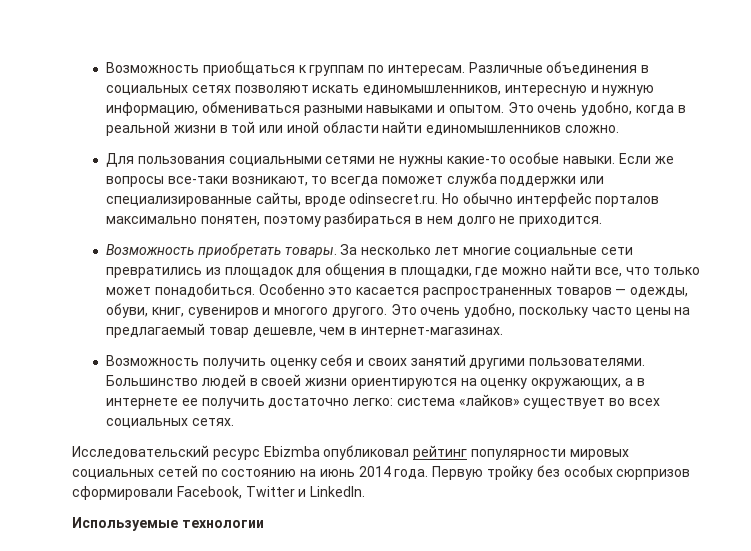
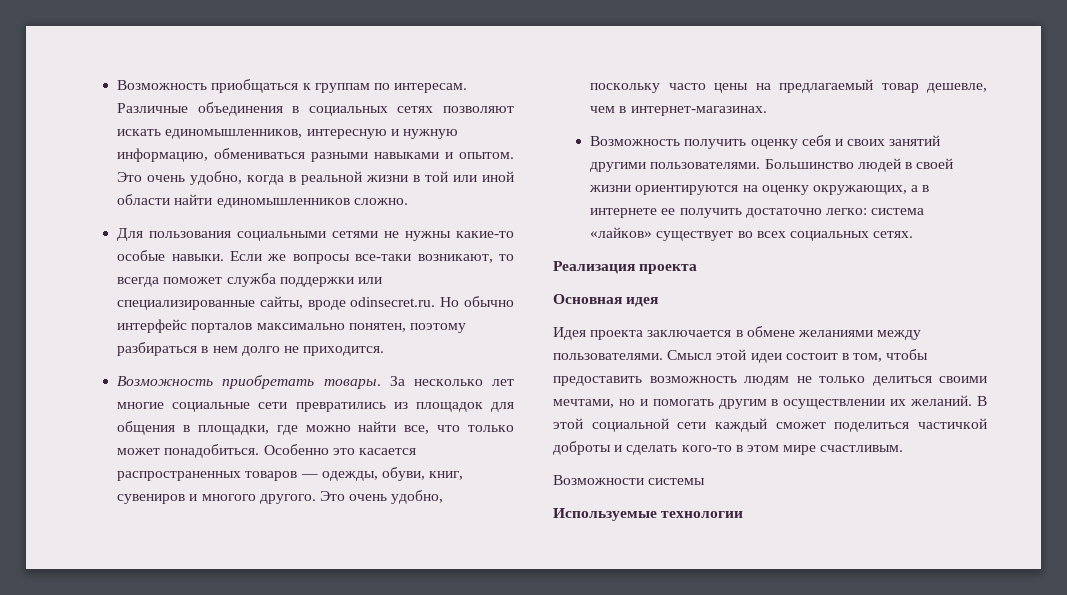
[72,445,629,460] [72,465,691,480] [72,486,366,500] Исследовательский ресурс Ebizmba опубликовал рейтинг популярности мировых социальных сетей по состоянию на июнь 2014 года. Первую тройку без особых сюрпризов сформировали Facebook, Twitter и LinkedIn. -> [553,261,698,274] [553,294,659,307] [553,326,922,340] [553,349,929,363] [553,376,987,386] [553,395,987,409] [553,418,987,432] [553,441,904,455] [553,475,706,485] Реализация проекта // Основная идея // Идея проекта заключается в обмене желаниями между пользователями. Смысл этой идеи состоит в том, чтобы предоставить возможность людям не только делиться своими мечтами, но и помогать другим в осуществлении их желаний. В этой социальной сети каждый сможет поделиться частичкой доброты и сделать кого-то в этом мире счастливым. // Возможности системы

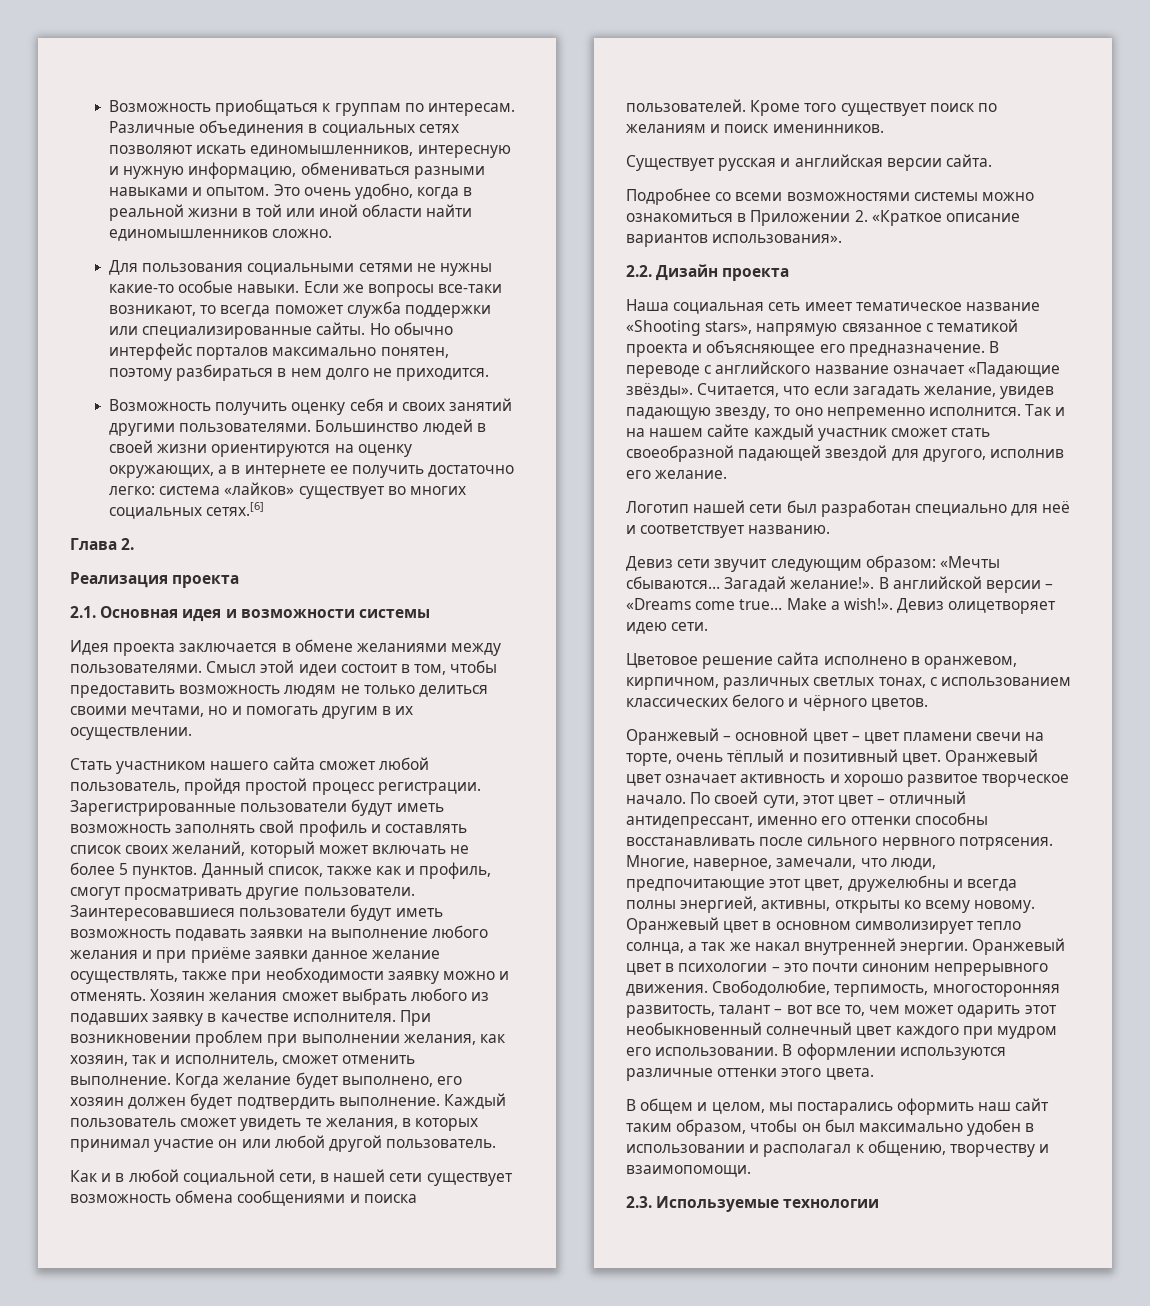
[259,296,436,310] сайты, вроде odinsecret.ru. -> [316,322,366,335] сайты.
[117,375,514,389] [117,402,514,412] [117,421,514,435] [117,444,416,458] [117,467,464,481] [117,490,444,504] [590,79,987,93] [590,106,767,116] // Возможность приобретать товары. За несколько лет многие социальные сети превратились из площадок для общения в площадки, где можно найти все, что только может понадобиться. Особенно это касается распространенных товаров — одежды, обуви, книг, сувениров и многого другого. Это очень удобно, поскольку часто цены на предлагаемый товар дешевле, чем в интернет-магазинах. -> (490, 374) none
[756,231,914,241] всех социальных сетях. -> [409,486,466,495] [108,502,265,519] [70,538,135,550] многих социальных сетях.[6] // Глава 2.
(698, 269) none -> [70,606,96,618] 2.1.
(659, 302) none -> [225,609,430,618] и возможности системы
[783,395,987,409] [553,418,987,432] [553,441,904,455] [553,475,706,485] осуществлении их желаний. В этой социальной сети каждый сможет поделиться частичкой доброты и сделать кого-то в этом мире счастливым. // Возможности системы // -> [395,706,414,715] [70,727,192,740] [70,757,429,774] [70,778,481,795] [70,799,444,816] [70,820,467,837] [70,841,470,858] [70,862,492,879] [70,887,415,900] [70,904,443,921] [70,925,488,941] [70,947,441,963] [70,967,510,984] [70,988,490,1005] [70,1010,431,1026] [70,1030,506,1047] [70,1055,415,1066] [70,1072,462,1089] [70,1093,506,1110] [70,1118,479,1131] [70,1135,497,1152] [70,1169,513,1186] [70,1190,417,1206] [626,99,997,116] [626,124,884,133] [626,154,992,171] [626,188,1034,205] [626,210,1020,226] [626,234,843,247] [626,264,790,281] [626,299,1040,314] [626,319,1018,336] [626,340,999,357] [626,361,1060,378] [626,383,1055,399] [626,404,1066,420] [626,424,991,441] [626,445,1064,462] [626,470,728,479] [626,500,1071,517] [626,525,831,538] [626,555,1000,572] [626,576,1054,593] [626,598,1057,614] [626,622,709,634] [626,652,1017,669] [626,677,1071,690] [626,694,928,711] [626,728,1045,745] [626,749,1039,766] [626,774,1070,787] [626,791,967,808] [626,812,988,829] [626,837,1053,850] [626,855,936,871] [626,875,1017,892] [626,896,1036,913] [626,917,1021,934] [626,938,1066,955] [626,963,1049,976] [626,980,1060,997] [626,1005,1057,1018] [626,1022,1057,1039] [626,1043,1006,1060] [626,1068,874,1081] [626,1098,1050,1115] [626,1119,1035,1136] [626,1140,1050,1157] [626,1165,751,1177] [626,1196,652,1208] их осуществлении. // Стать участником нашего сайта сможет любой пользователь, пройдя простой процесс регистрации. Зарегистрированные пользователи будут иметь возможность заполнять свой профиль и составлять список своих желаний, который может включать не более 5 пунктов. Данный список, также как и профиль, смогут просматривать другие пользователи. Заинтересовавшиеся пользователи будут иметь возможность подавать заявки на выполнение любого желания и при приёме заявки данное желание осуществлять, также при необходимости заявку можно и отменять. Хозяин желания сможет выбрать любого из подавших заявку в качестве исполнителя. При возникновении проблем при выполнении желания, как хозяин, так и исполнитель, сможет отменить выполнение. Когда желание будет выполнено, его хозяин должен будет подтвердить выполнение. Каждый пользователь сможет увидеть те желания, в которых принимал участие он или любой другой пользователь. // Как и в любой социальной сети, в нашей сети существует возможность обмена сообщениями и поиска пользователей. Кроме того существует поиск по желаниям и поиск именинников. // Существует русская и английская версии сайта. // Подробнее со всеми возможностями системы можно ознакомиться в Приложении 2. «Краткое описание вариантов использования». // 2.2. Дизайн проекта // Наша социальная сеть имеет тематическое название «Shooting stars», напрямую связанное с тематикой проекта и объясняющее его предназначение. В переводе с английского название означает «Падающие звёзды». Считается, что если загадать желание, увидев падающую звезду, то оно непременно исполнится. Так и на нашем сайте каждый участник сможет стать своеобразной падающей звездой для другого, исполнив его желание. // Логотип нашей сети был разработан специально для неё и соответствует названию. // Девиз сети звучит следующим образом: «Мечты сбываются… Загадай желание!». В английской версии – «Dreams come true… Make a wish!». Девиз олицетворяет идею сети. // Цветовое решение сайта исполнено в оранжевом, кирпичном, различных светлых тонах, с использованием классических белого и чёрного цветов. // Оранжевый – основной цвет – цвет пламени свечи на торте, очень тёплый и позитивный цвет. Оранжевый цвет означает активность и хорошо развитое творческое начало. По своей сути, этот цвет – отличный антидепрессант, именно его оттенки способны восстанавливать после сильного нервного потрясения. Многие, наверное, замечали, что люди, предпочитающие этот цвет, дружелюбны и всегда полны энергией, активны, открыты ко всему новому. Оранжевый цвет в основном символизирует тепло солнца, а так же накал внутренней энергии. Оранжевый цвет в психологии – это почти синоним непрерывного движения. Свободолюбие, терпимость, многосторонняя развитость, талант – вот все то, чем может одарить этот необыкновенный солнечный цвет каждого при мудром его использовании. В оформлении используются различные оттенки этого цвета. // В общем и целом, мы постарались оформить наш сайт таким образом, чтобы он был максимально удобен в использовании и располагал к общению, творчеству и взаимопомощи. // 2.3.

